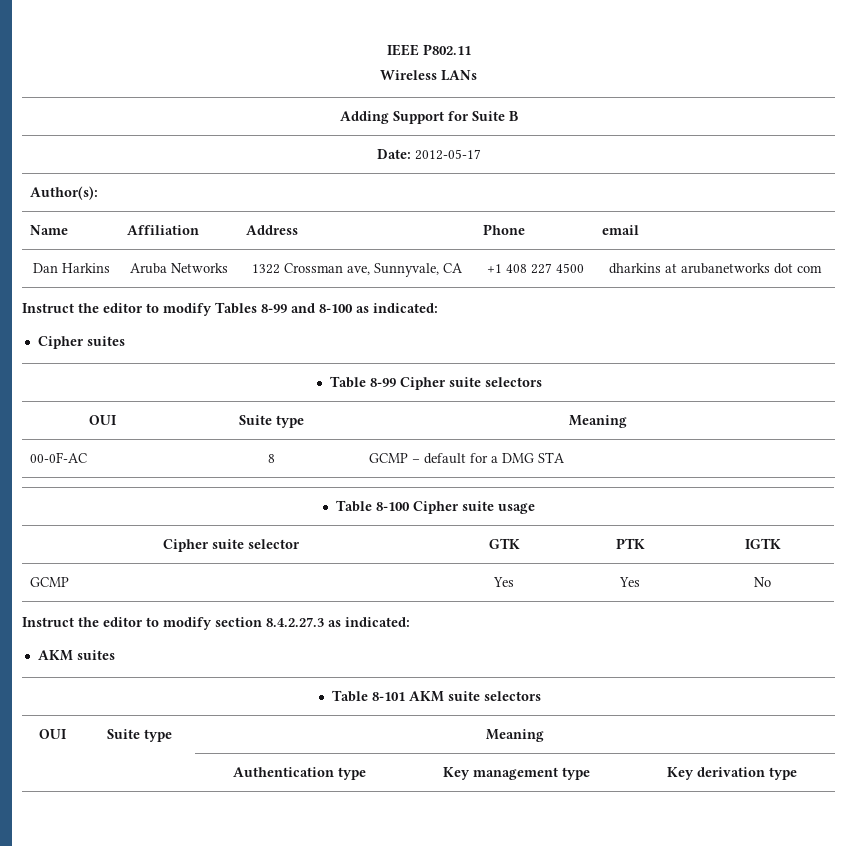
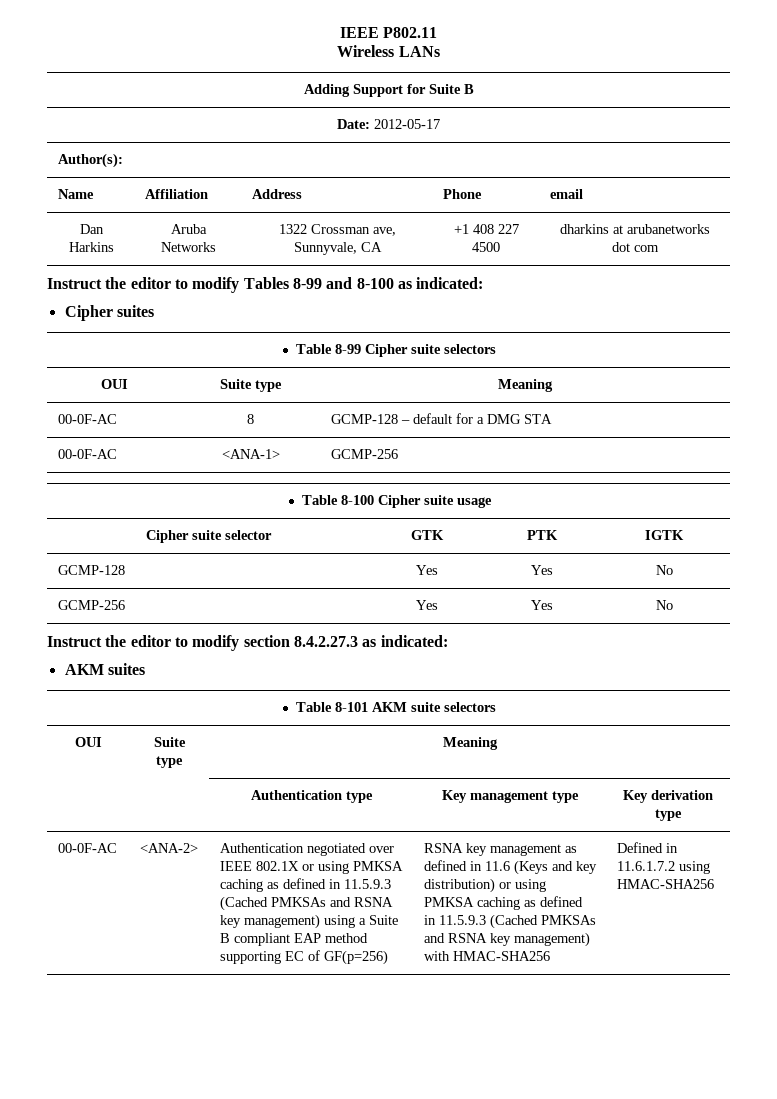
[368,453,408,463] GCMP -> [330,414,398,424] GCMP-128
(565, 457) none -> [57,449,117,459] [221,449,280,459] [330,449,398,459] // 00-0F-AC | <ANA-1> | GCMP-256
[29,577,69,587] GCMP -> [57,565,125,575] [416,565,438,575] [531,565,553,575] [655,565,673,575] [57,600,125,610] GCMP-128 | Yes | Yes | No // GCMP-256
(797, 773) none -> [57,843,117,853] [140,843,198,853] [219,843,394,856] [219,861,403,874] [219,878,391,892] [219,896,393,911] [219,914,398,929] [219,933,368,946] [219,950,388,965] [423,843,577,856] [423,860,597,875] [423,878,546,893] [423,896,583,910] [423,914,596,929] [423,932,590,947] [423,951,550,961] [616,842,678,853] [616,861,710,874] [616,879,714,889] // 00-0F-AC | <ANA-2> | Authentication negotiated over IEEE 802.1X or using PMKSA caching as defined in 11.5.9.3 (Cached PMKSAs and RSNA key management) using a Suite B compliant EAP method supporting EC of GF(p=256) | RSNA key management as defined in 11.6 (Keys and key distribution) or using PMKSA caching as defined in 11.5.9.3 (Cached PMKSAs and RSNA key management) with HMAC-SHA256 | Defined in 11.6.1.7.2 using HMAC-SHA256

